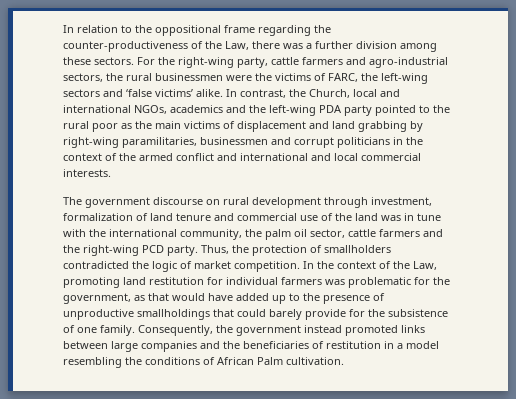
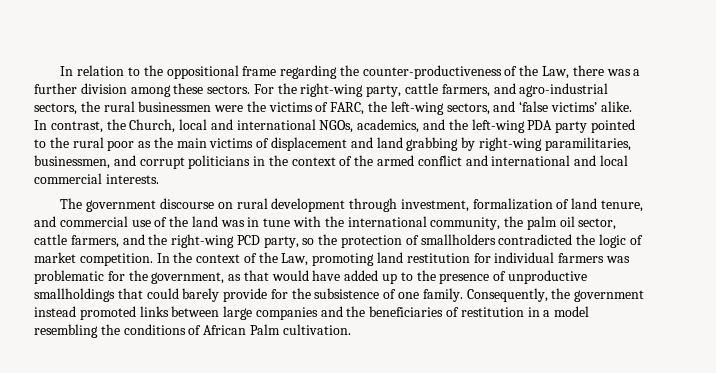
[302,57,343,65] farmers -> [441,84,490,97] farmers,
[63,89,100,97] sectors -> [446,103,490,115] sectors,
[170,105,223,113] academics -> [357,119,420,133] academics,
[200,137,268,145] businessmen -> [34,155,110,169] businessmen,
[176,213,211,221] tenure -> [600,200,643,212] tenure,
[379,229,420,237] farmers -> [70,235,119,248] farmers,
[167,245,229,256] party. Thus, -> [263,236,315,248] party, so

